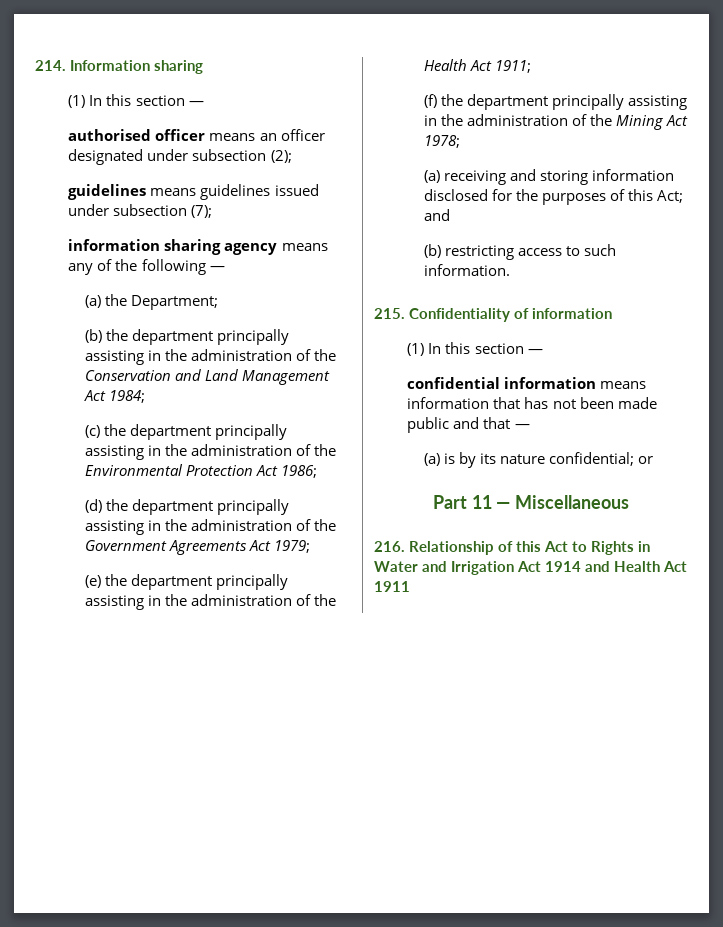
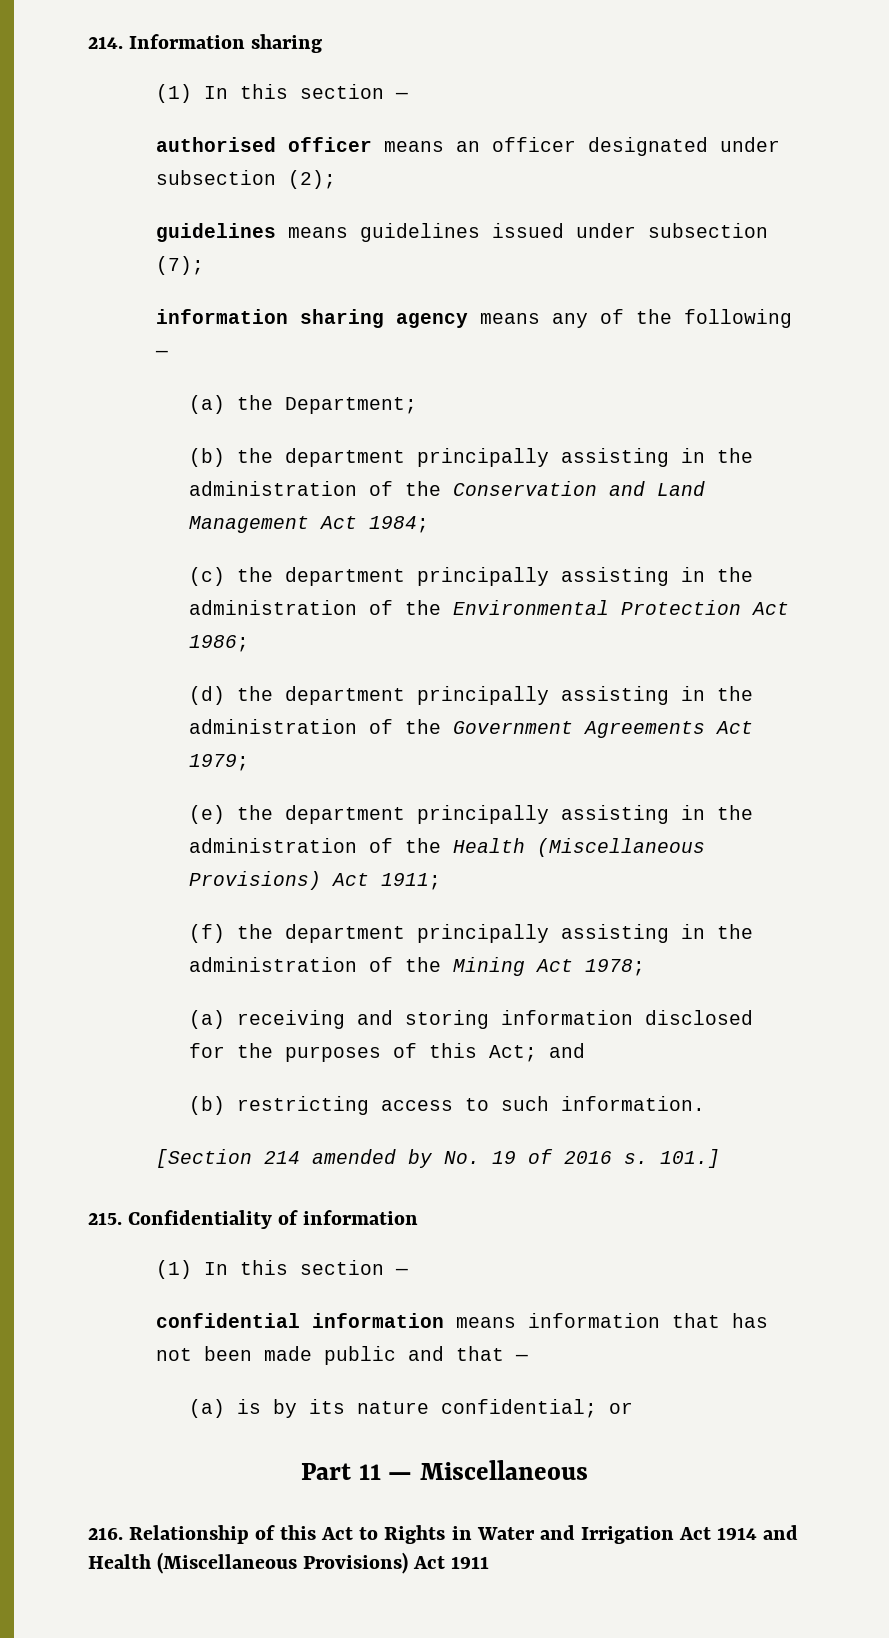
(468, 65) none -> [537,838,706,857] [189,871,322,890] (Miscellaneous Provisions)
(511, 270) none -> [155,1149,720,1168] // [Section 214 amended by No. 19 of 2016 s. 101.]
(661, 566) none -> [157,1552,409,1574] (Miscellaneous Provisions)

